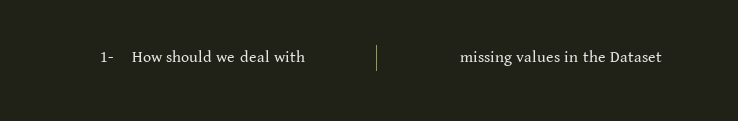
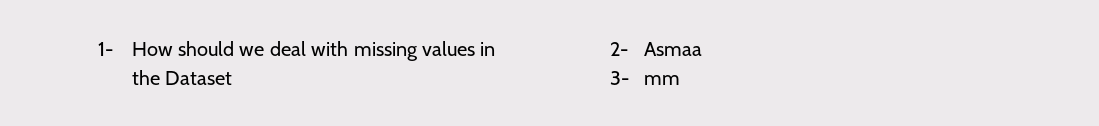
(663, 57) none -> [609,42,702,56] [609,71,680,85] // 2- Asmaa // 3- mm

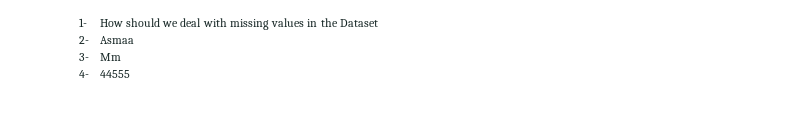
[643,75,680,85] mm -> [99,53,121,61] [78,70,130,78] Mm // 4- 44555

